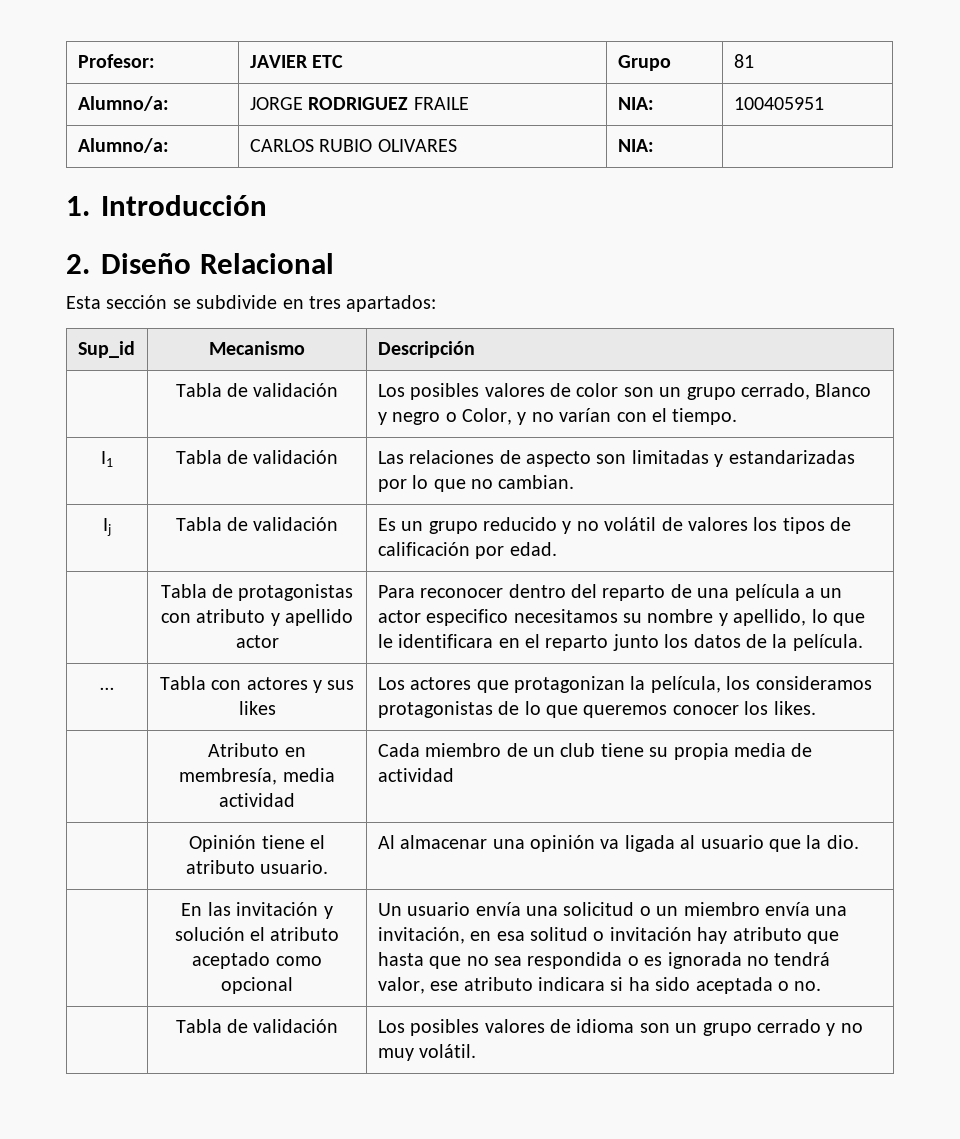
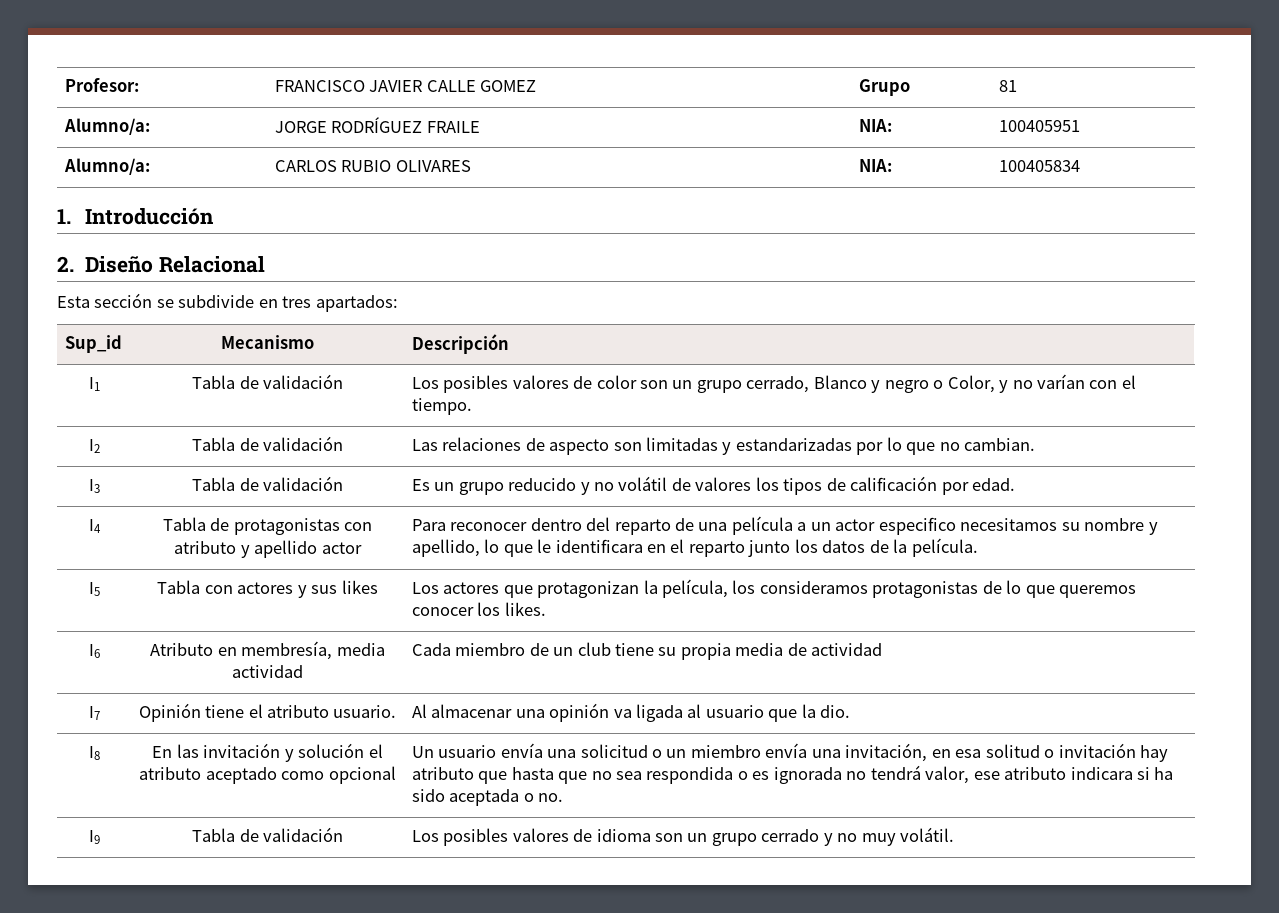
[249,55,344,68] JAVIER ETC -> [274,80,537,92] FRANCISCO JAVIER CALLE GOMEZ
[308,97,409,110] RODRIGUEZ -> [331,117,423,133] RODRÍGUEZ
(654, 145) none -> [998,160,1080,172] 100405834
(475, 349) none -> [88,377,100,391] I1
[101,451,113,467] I1 -> [88,439,100,453] I2
[103,518,111,536] Ij -> [88,479,100,493] I3
(557, 549) none -> [88,519,101,533] I4
[100,687,114,690] … -> [88,582,100,596] I5
(816, 708) none -> [88,644,100,658] I6
(454, 775) none -> [88,706,100,720] I7
(859, 842) none -> [88,746,100,760] I8
(822, 986) none -> [88,830,100,844] I9

